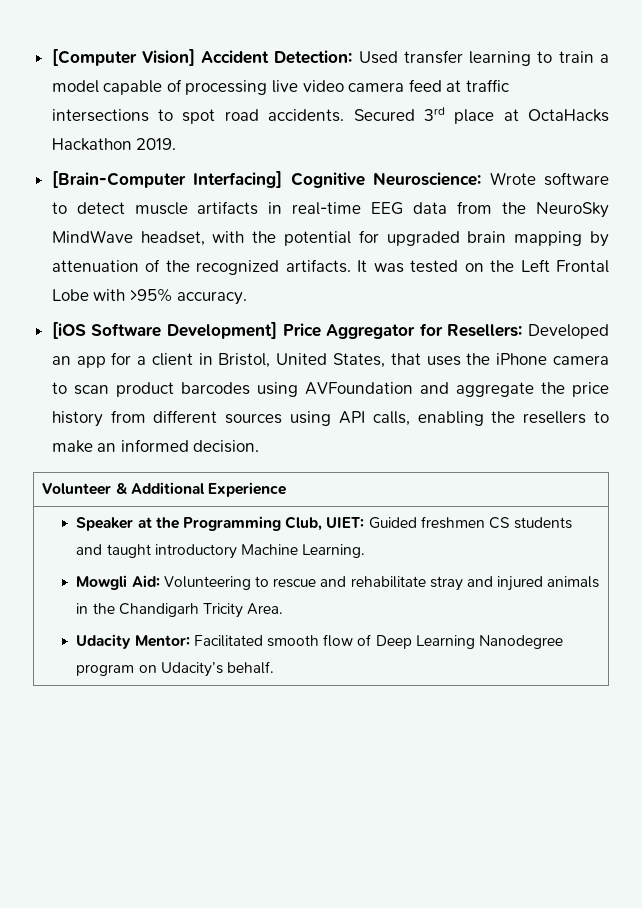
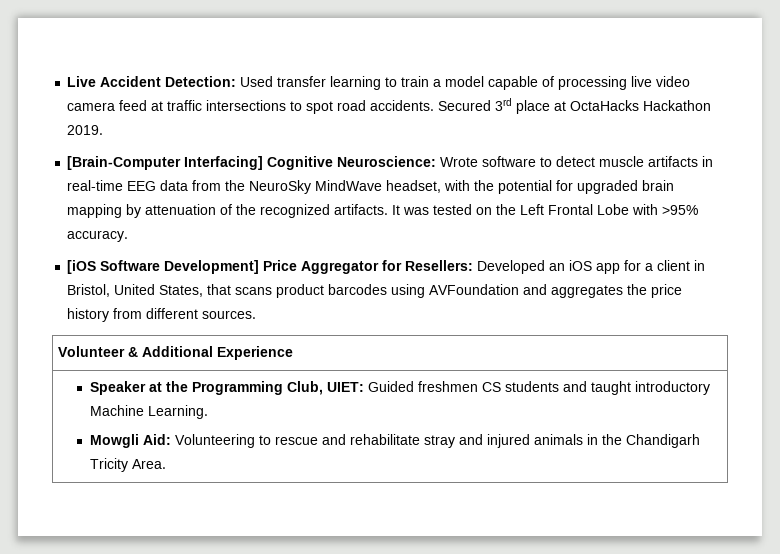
[51,49,195,66] [Computer Vision] -> [67,76,97,87] Live
(71, 360) none -> [569,260,593,271] iOS
[426,353,609,366] [51,382,109,395] uses the iPhone camera to scan -> [235,287,273,295] scans
[455,382,534,397] aggregate -> [551,285,624,298] aggregates
[225,411,609,426] [51,439,260,453] sources using API calls, enabling the resellers to make an informed decision. -> [202,310,257,319] sources.
[76,634,563,649] [76,661,274,677] // Udacity Mentor: Facilitated smooth flow of Deep Learning Nanodegree program on Udacity’s behalf. -> (166, 464) none

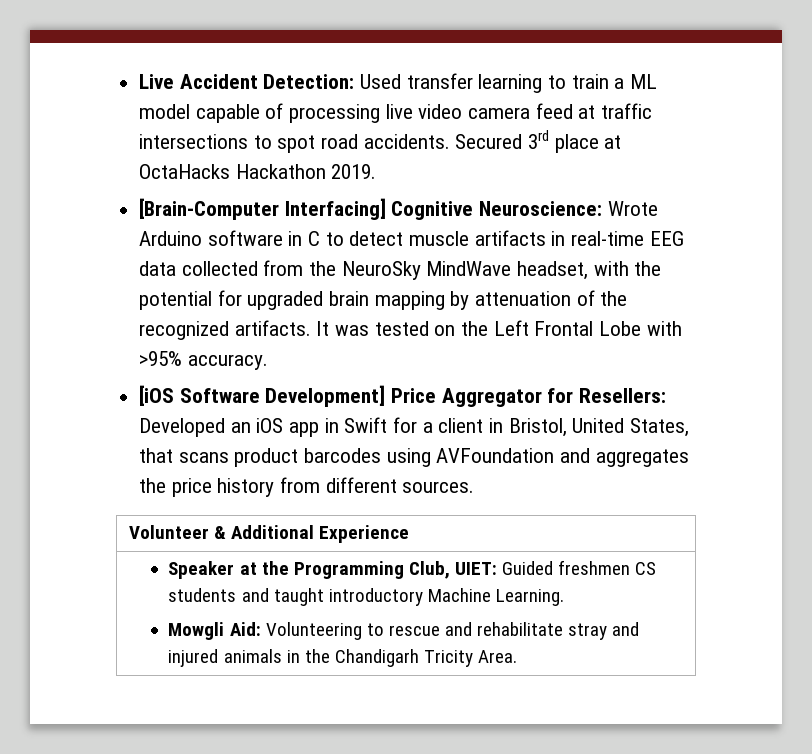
(442, 83) none -> [630,74,658,89] ML
[482,156,537,167] software -> [139,230,321,246] Arduino software in C
(189, 185) none -> [181,261,258,276] collected
(621, 268) none -> [324,417,388,433] in Swift

